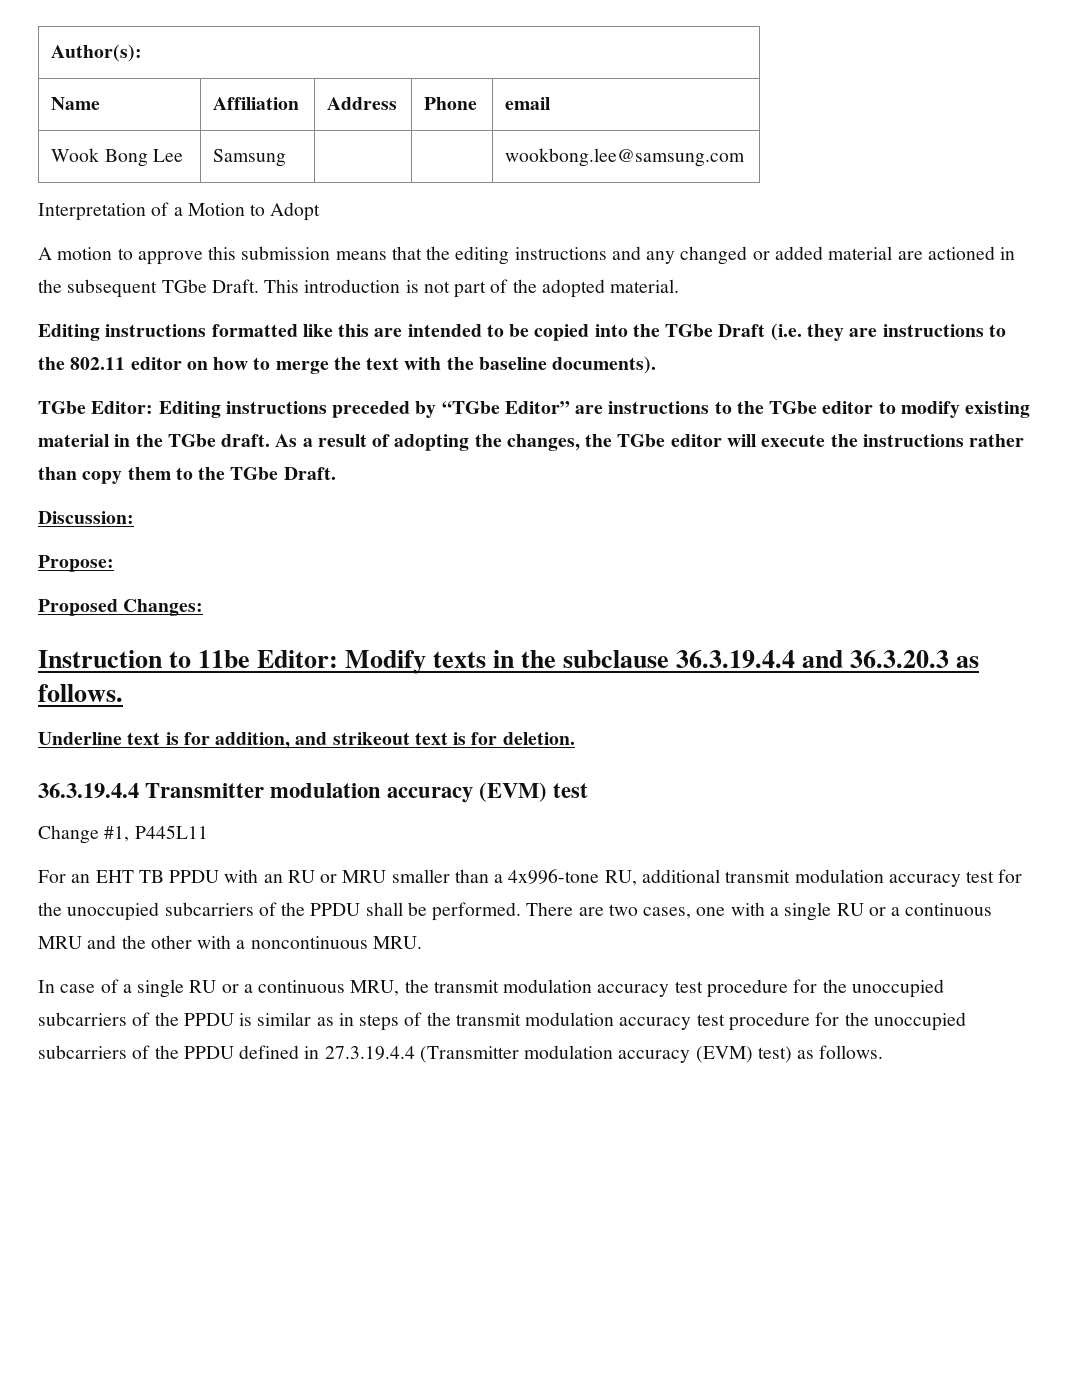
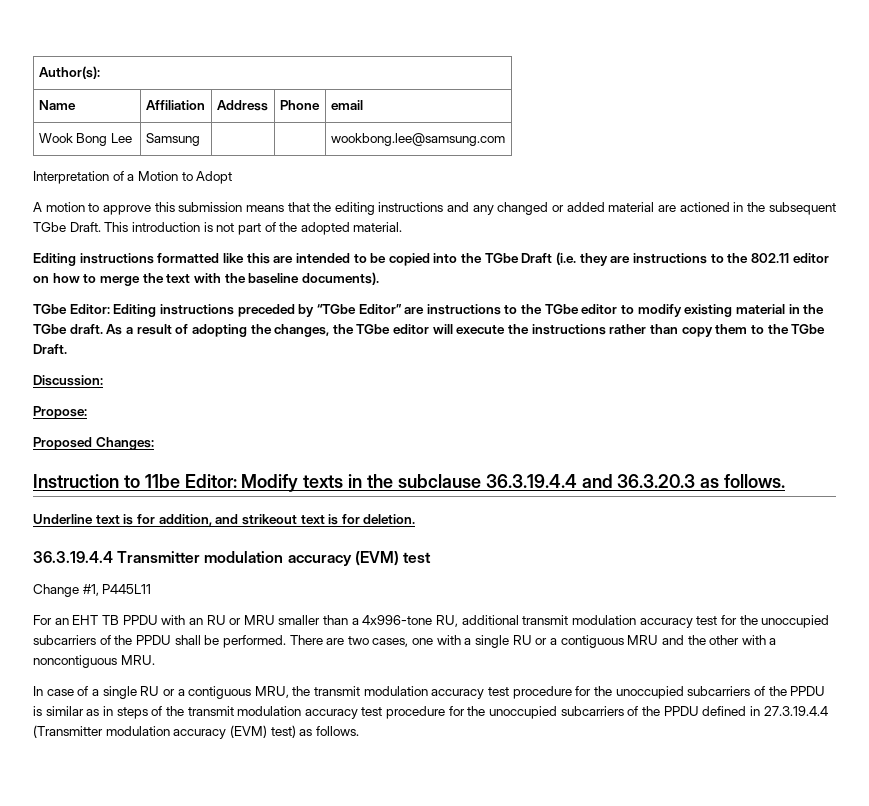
[905,903,993,916] continuous -> [560,635,624,648] contiguous
[250,936,368,949] noncontinuous -> [33,655,117,668] noncontiguous
[258,980,346,993] continuous -> [188,686,252,699] contiguous

